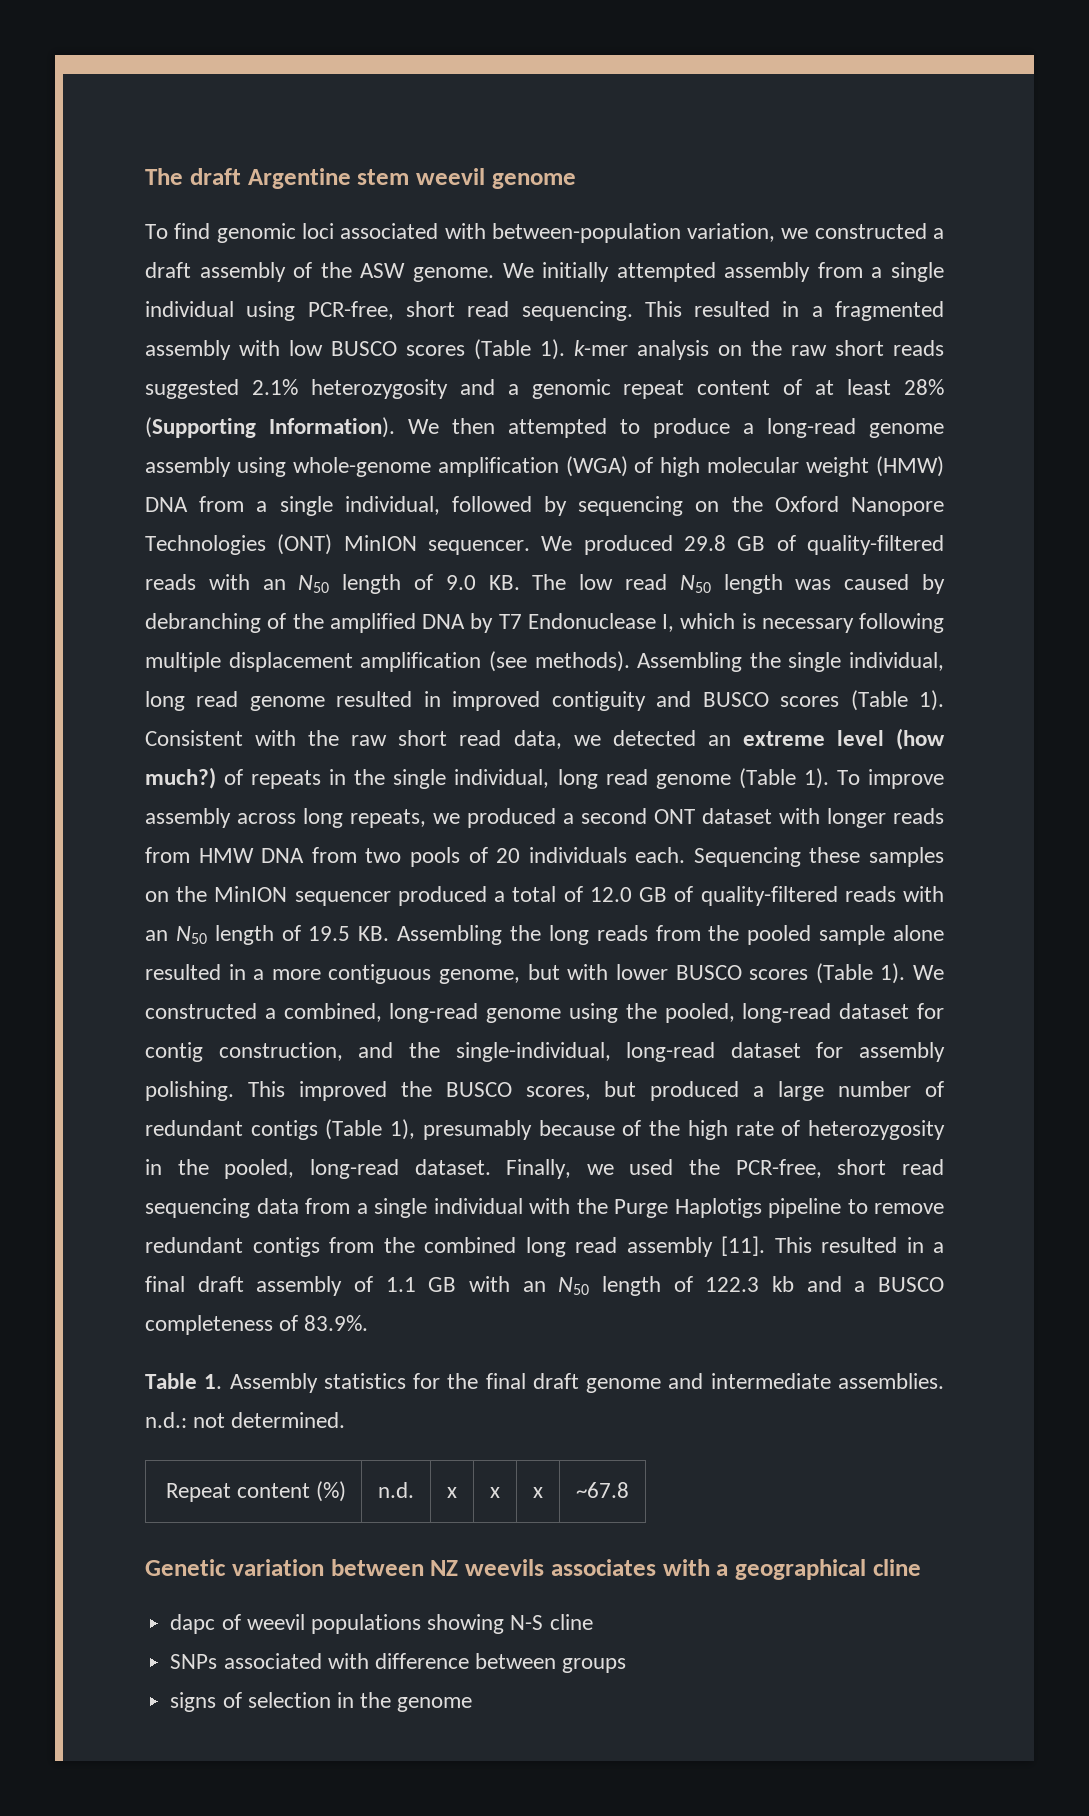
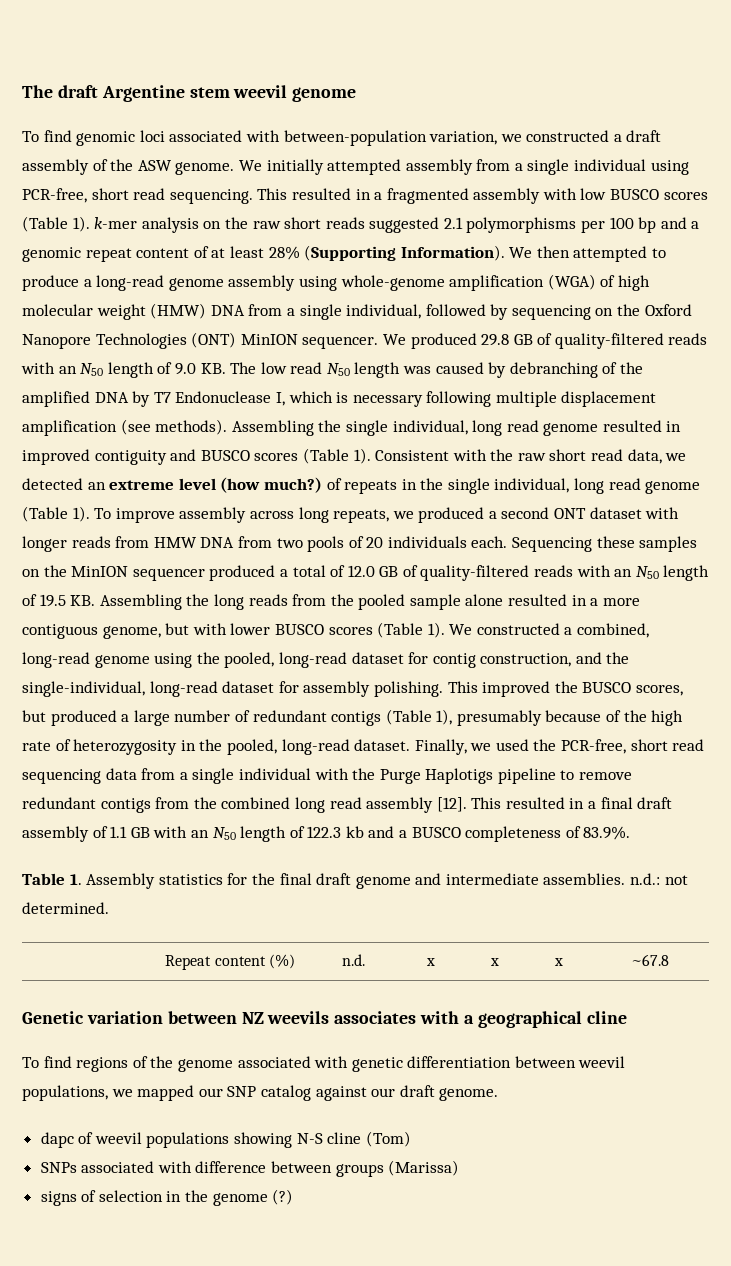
[251,379,448,399] 2.1% heterozygosity -> [443,217,657,233] 2.1 polymorphisms per 100 bp
[721,1236,765,1256] [11]. -> [436,797,467,812] [12].
(921, 1567) none -> [22,1056,626,1072] [22,1085,499,1101] // To find regions of the genome associated with genetic differentiation between weevil populations, we mapped our SNP catalog against our draft genome.
(593, 1622) none -> [365,1131,411,1147] (Tom)
(627, 1665) none -> [388,1160,460,1176] (Marissa)
(473, 1704) none -> [272,1189,294,1205] (?)

